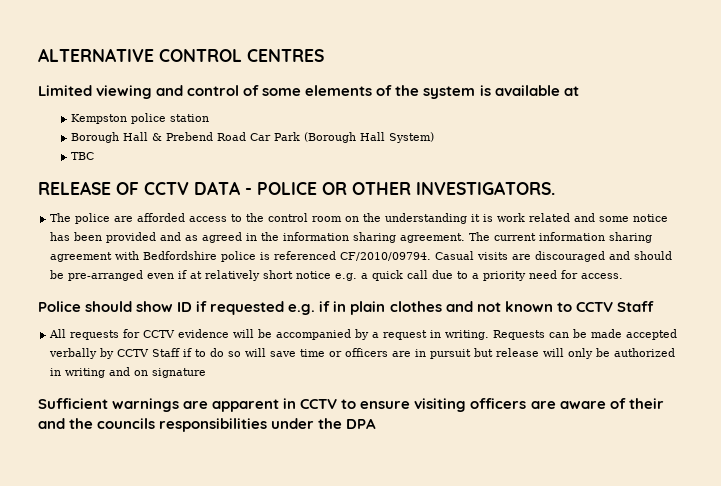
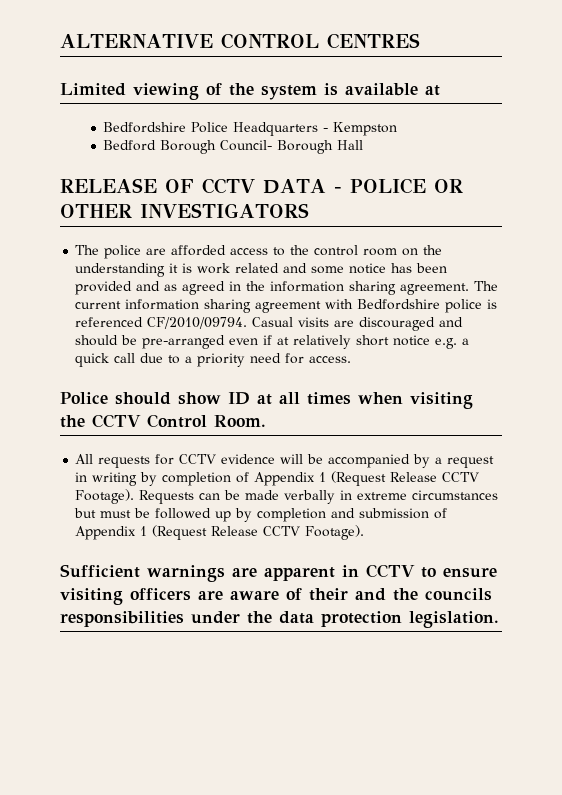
[156,85,373,96] and control of some elements -> (199, 91) none
[71,113,210,124] [71,132,435,143] [71,152,95,160] Kempston police station // Borough Hall & Prebend Road Car Park (Borough Hall System) // TBC -> [103,122,398,136] [103,140,364,154] Bedfordshire Police Headquarters - Kempston // Bedford Borough Council- Borough Hall
[416,181,555,195] INVESTIGATORS. -> [140,203,309,218] INVESTIGATORS
[196,301,654,315] if requested e.g. if in plain clothes and not known to CCTV Staff -> [257,392,473,409] [60,414,266,428] at all times when visiting the CCTV Control Room.
[445,329,678,340] [49,348,676,359] [50,367,207,378] writing. Requests can be made accepted verbally by CCTV Staff if to do so will save time or officers are in pursuit but release will only be authorized in writing and on signature -> [92,471,480,486] [75,489,499,504] [74,508,448,522] [75,525,365,540] writing by completion of Appendix 1 (Request Release CCTV Footage). Requests can be made verbally in extreme circumstances but must be followed up by completion and submission of Appendix 1 (Request Release CCTV Footage).
[346,418,377,429] DPA -> [279,611,499,628] data protection legislation.

